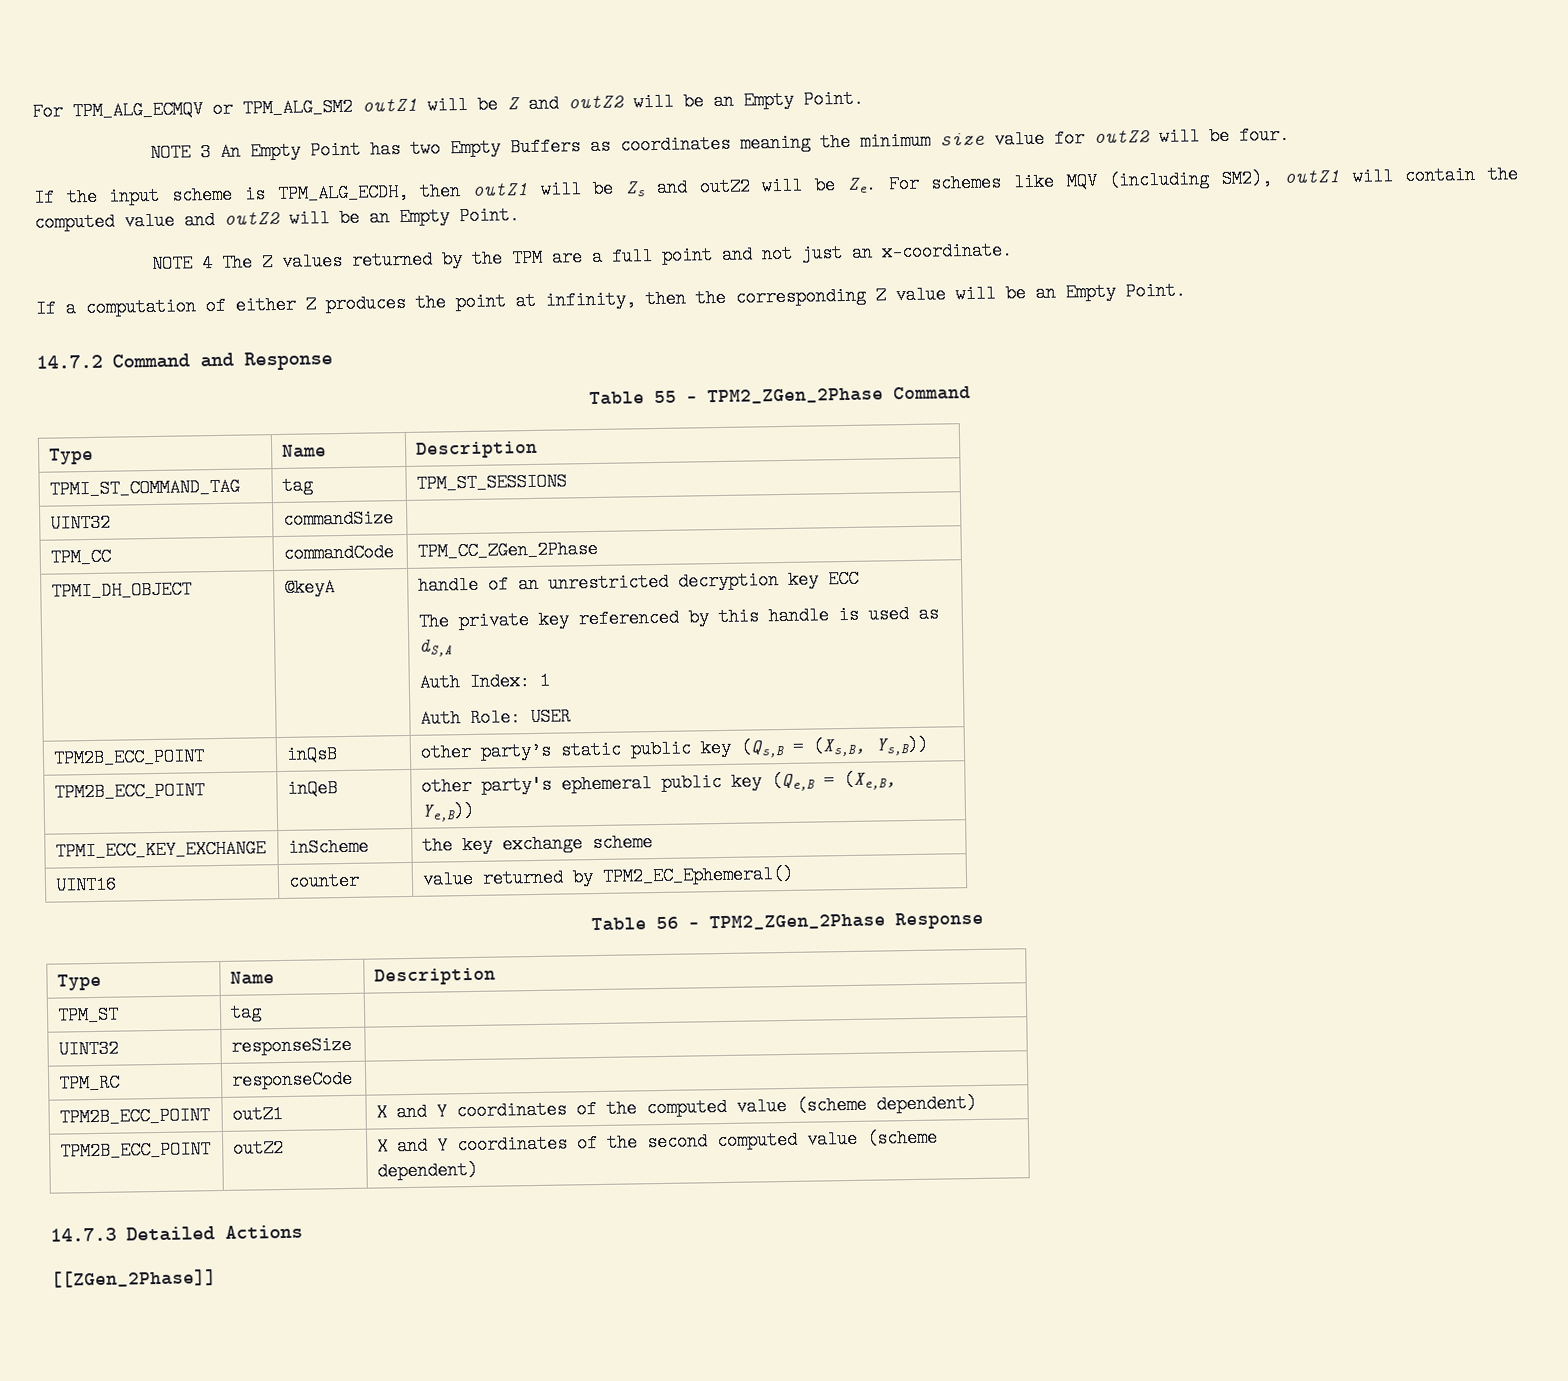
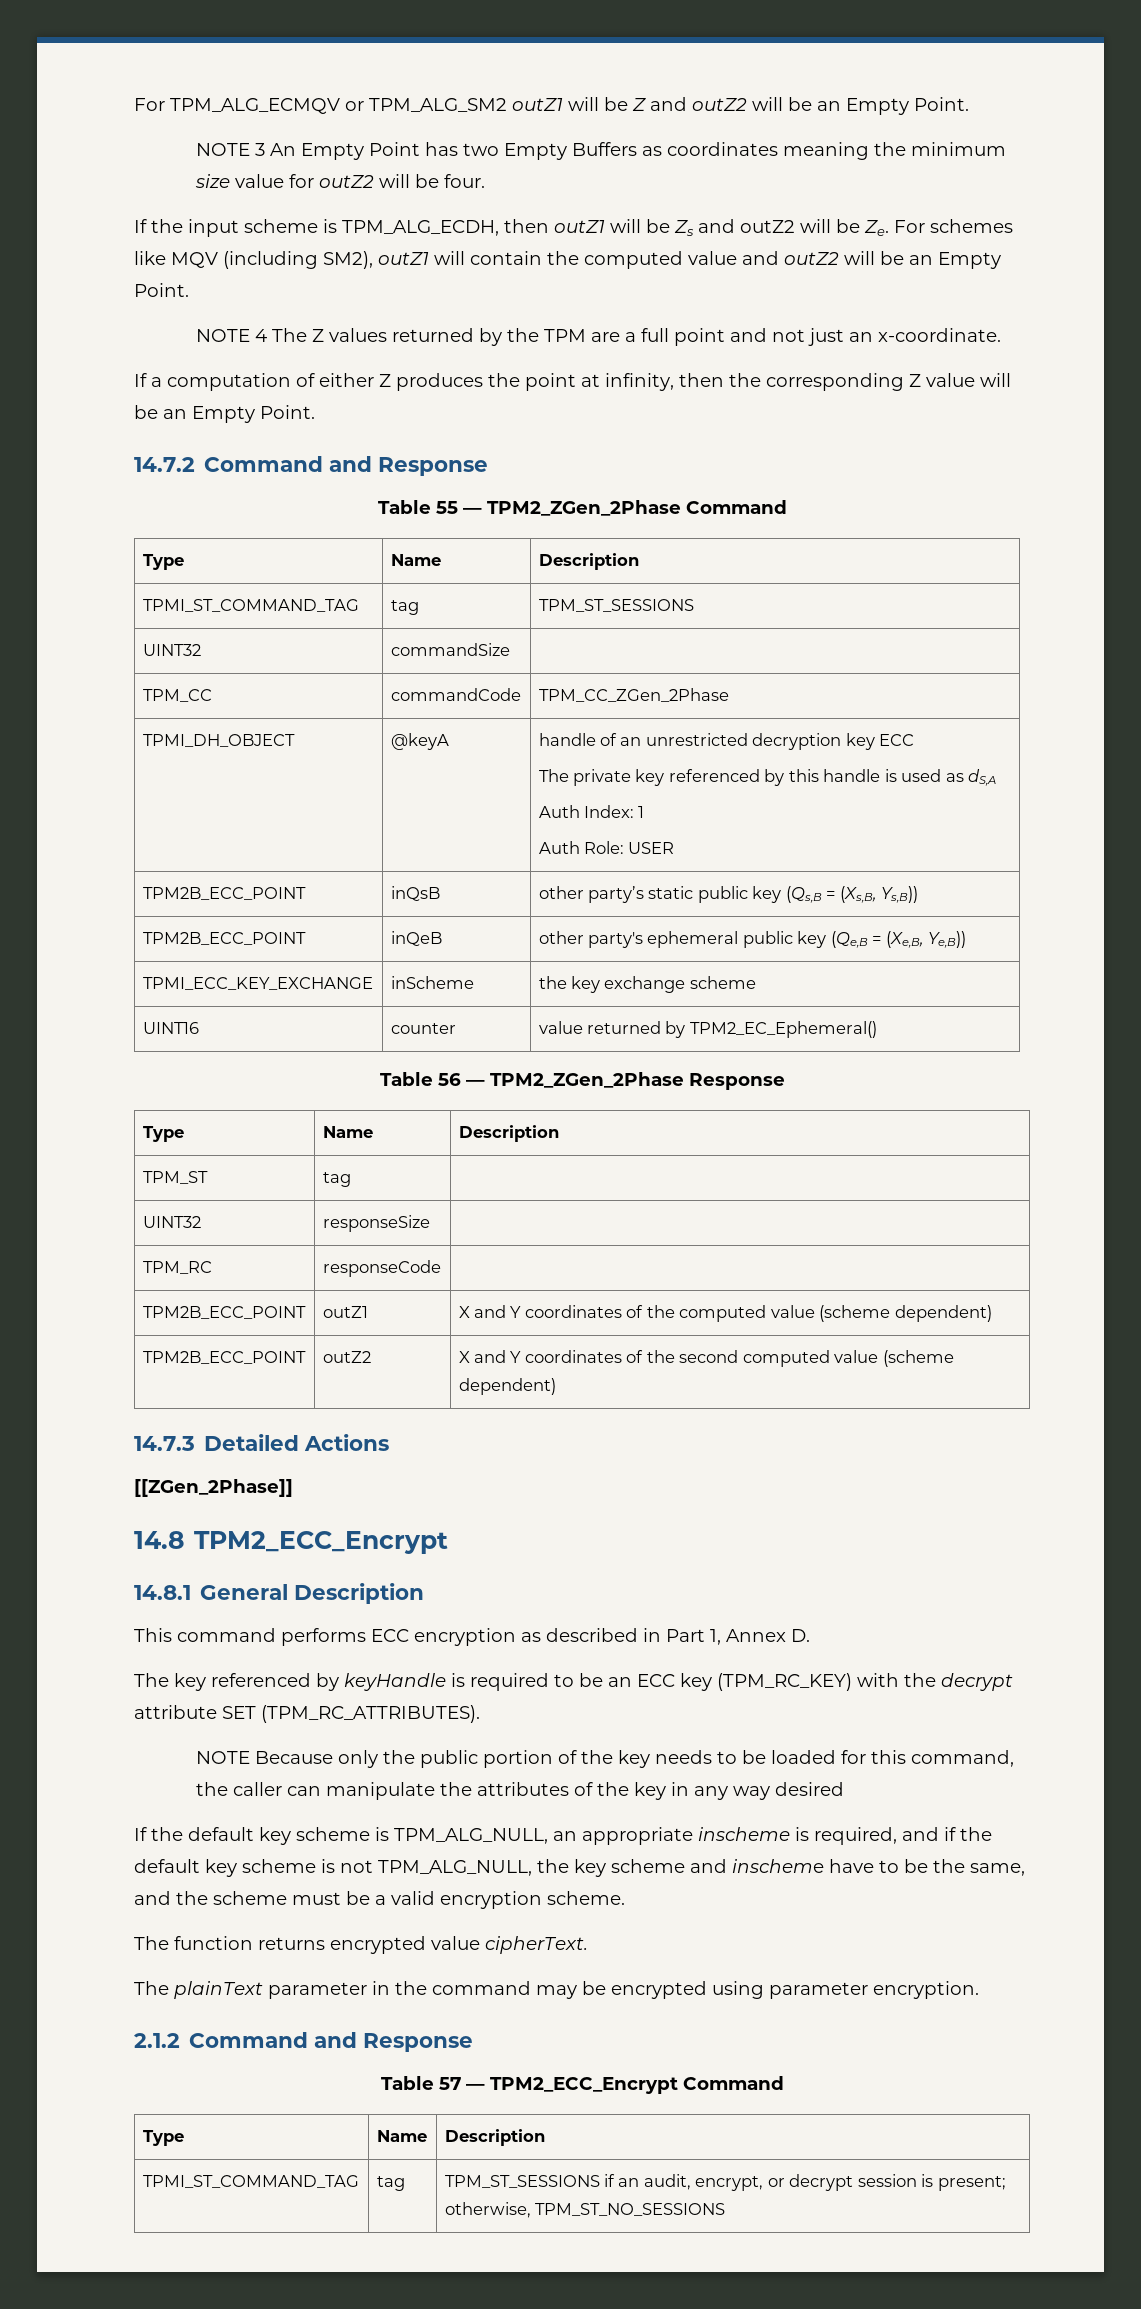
(217, 1278) none -> [134,1531,449,1554] [134,1583,425,1604] [134,1628,810,1646] [134,1673,1013,1691] [134,1705,480,1723] [195,1750,1014,1768] [195,1782,844,1800] [134,1827,992,1845] [134,1859,1025,1877] [134,1891,625,1909] [134,1936,588,1954] [134,1981,979,1999] [134,2032,474,2052] [380,2076,784,2094] [142,2130,184,2146] [376,2130,427,2142] [444,2129,545,2146] [142,2175,359,2188] [376,2176,405,2191] [444,2174,1006,2191] [444,2202,726,2218] // 14.8 TPM2_ECC_Encrypt // 14.8.1 General Description // This command performs ECC encryption as described in Part 1, Annex D. // The key referenced by keyHandle is required to be an ECC key (TPM_RC_KEY) with the decrypt attribute SET (TPM_RC_ATTRIBUTES). // NOTE Because only the public portion of the key needs to be loaded for this command, the caller can manipulate the attributes of the key in any way desired // If the default key scheme is TPM_ALG_NULL, an appropriate inscheme is required, and if the default key scheme is not TPM_ALG_NULL, the key scheme and inscheme have to be the same, and the scheme must be a valid encryption scheme. // The function returns encrypted value cipherText. // The plainText parameter in the command may be encrypted using parameter encryption. // 2.1.2 Command and Response // Table 57 — TPM2_ECC_Encrypt Command // Type | Name | Description // TPMI_ST_COMMAND_TAG | tag | TPM_ST_SESSIONS if an audit, encrypt, or decrypt session is present; otherwise, TPM_ST_NO_SESSIONS

